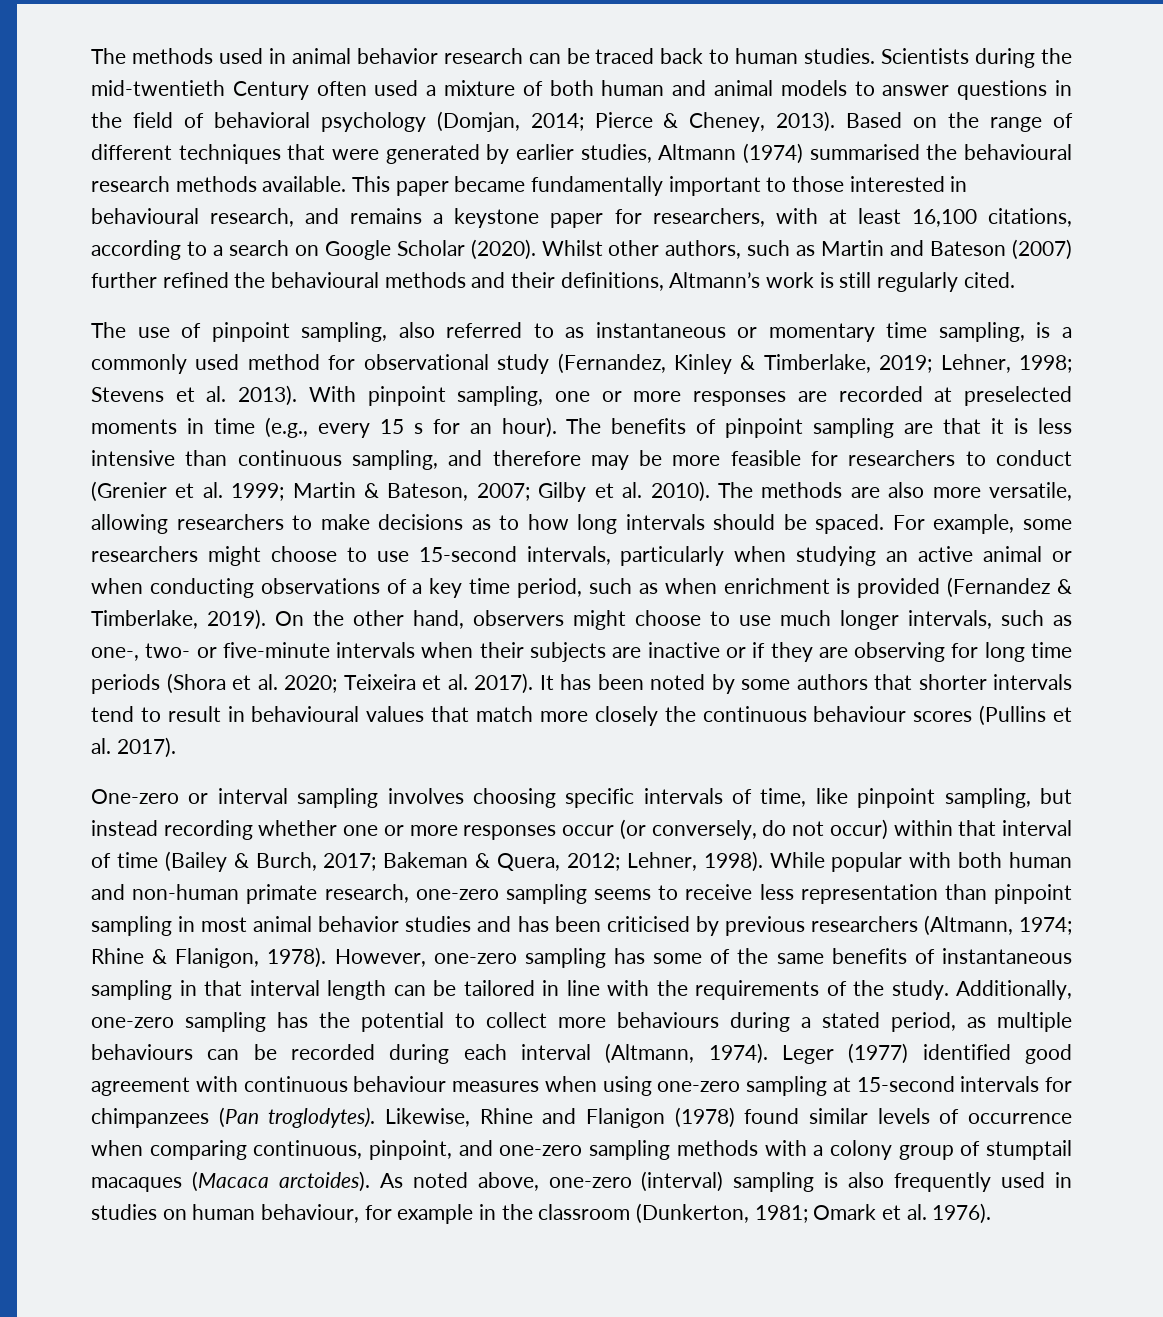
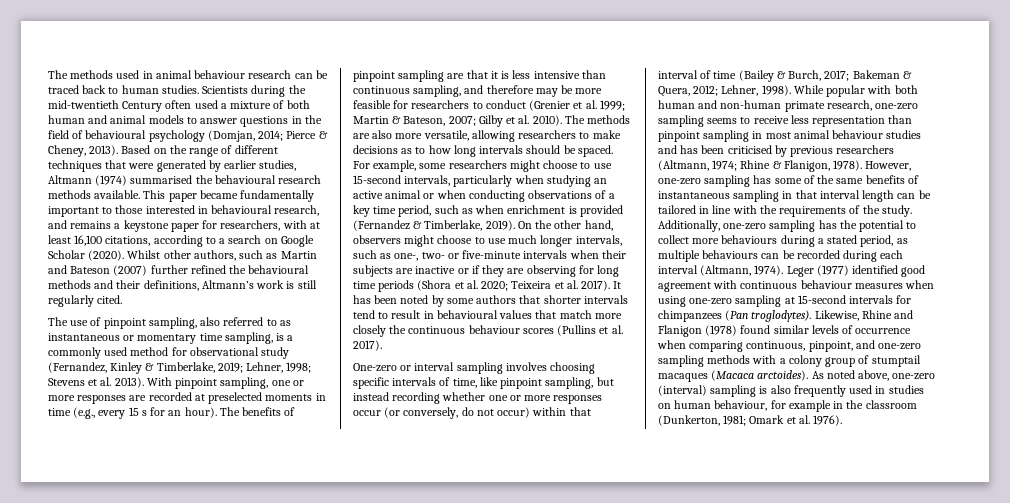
[356,48,438,64] behavior -> [194,70,246,79] behaviour
[213,112,310,128] behavioral -> [85,130,147,139] behavioural
[318,916,400,932] behavior -> [832,130,884,139] behaviour

